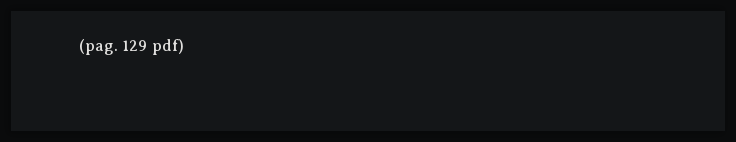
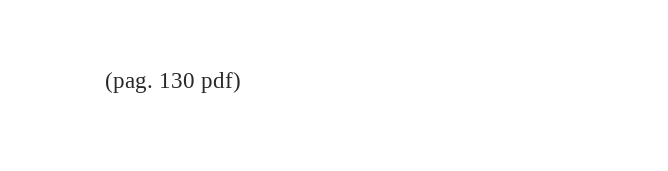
[122,40,148,51] 129 -> [159,73,196,88] 130

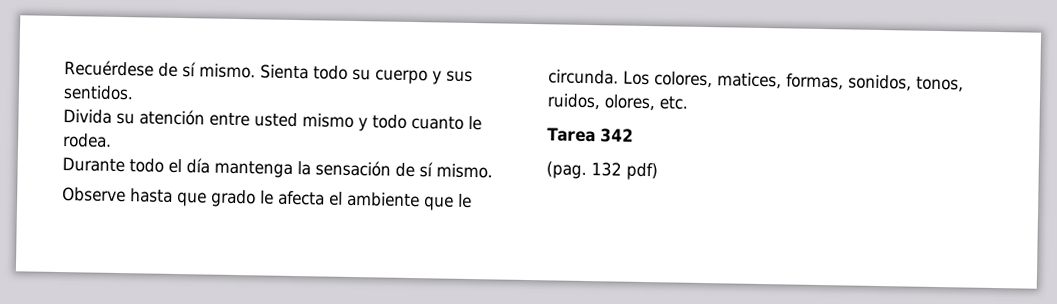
[105,72,196,93] (pag. 130 -> [64,60,473,85] [63,85,134,101] [63,109,482,132] [63,133,112,148] [62,157,493,179] [62,187,472,211] [548,69,964,92] [547,93,688,111] [547,127,634,143] [546,161,622,179] Recuérdese de sí mismo. Sienta todo su cuerpo y sus sentidos. // Divida su atención entre usted mismo y todo cuanto le rodea. // Durante todo el día mantenga la sensación de sí mismo. // Observe hasta que grado le afecta el ambiente que le circunda. Los colores, matices, formas, sonidos, tonos, ruidos, olores, etc. // Tarea 342 // (pag. 132

